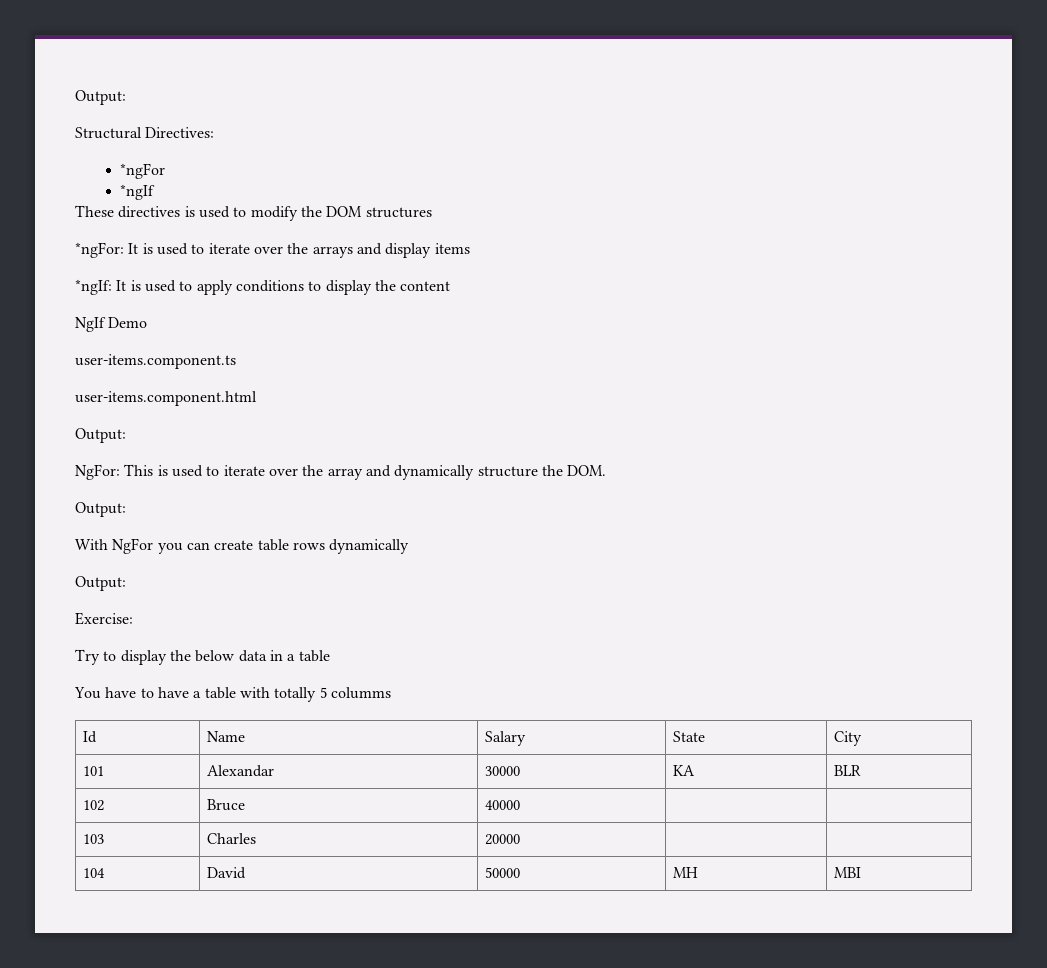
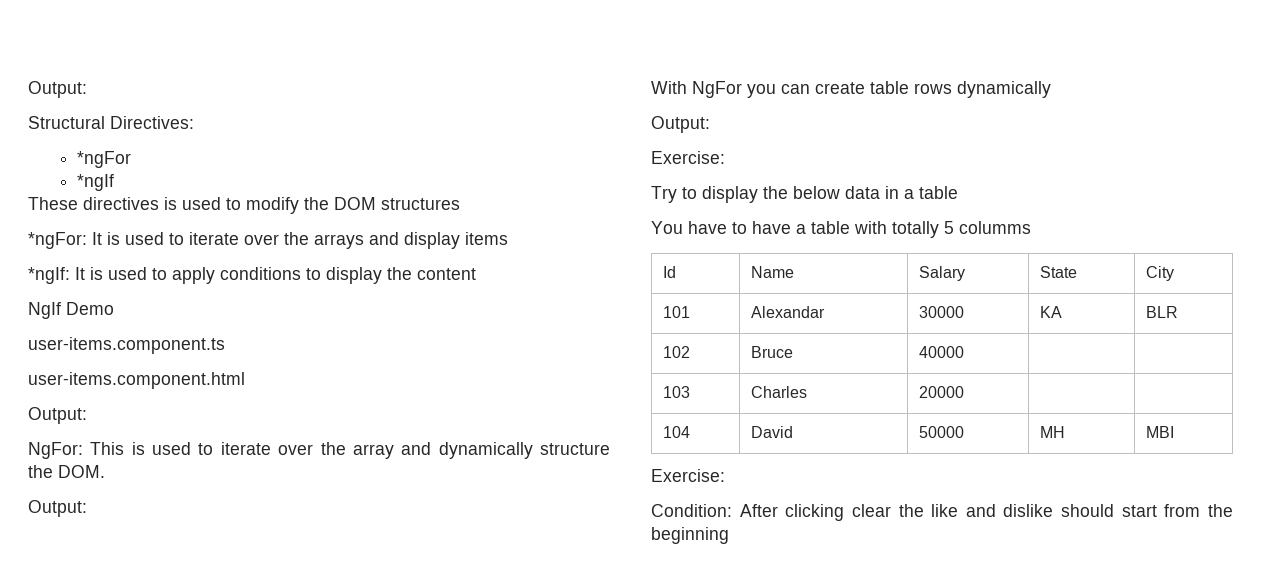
(861, 872) none -> [651,469,725,482] [651,504,1233,521] [651,527,729,544] // Exercise: // Condition: After clicking clear the like and dislike should start from the beginning

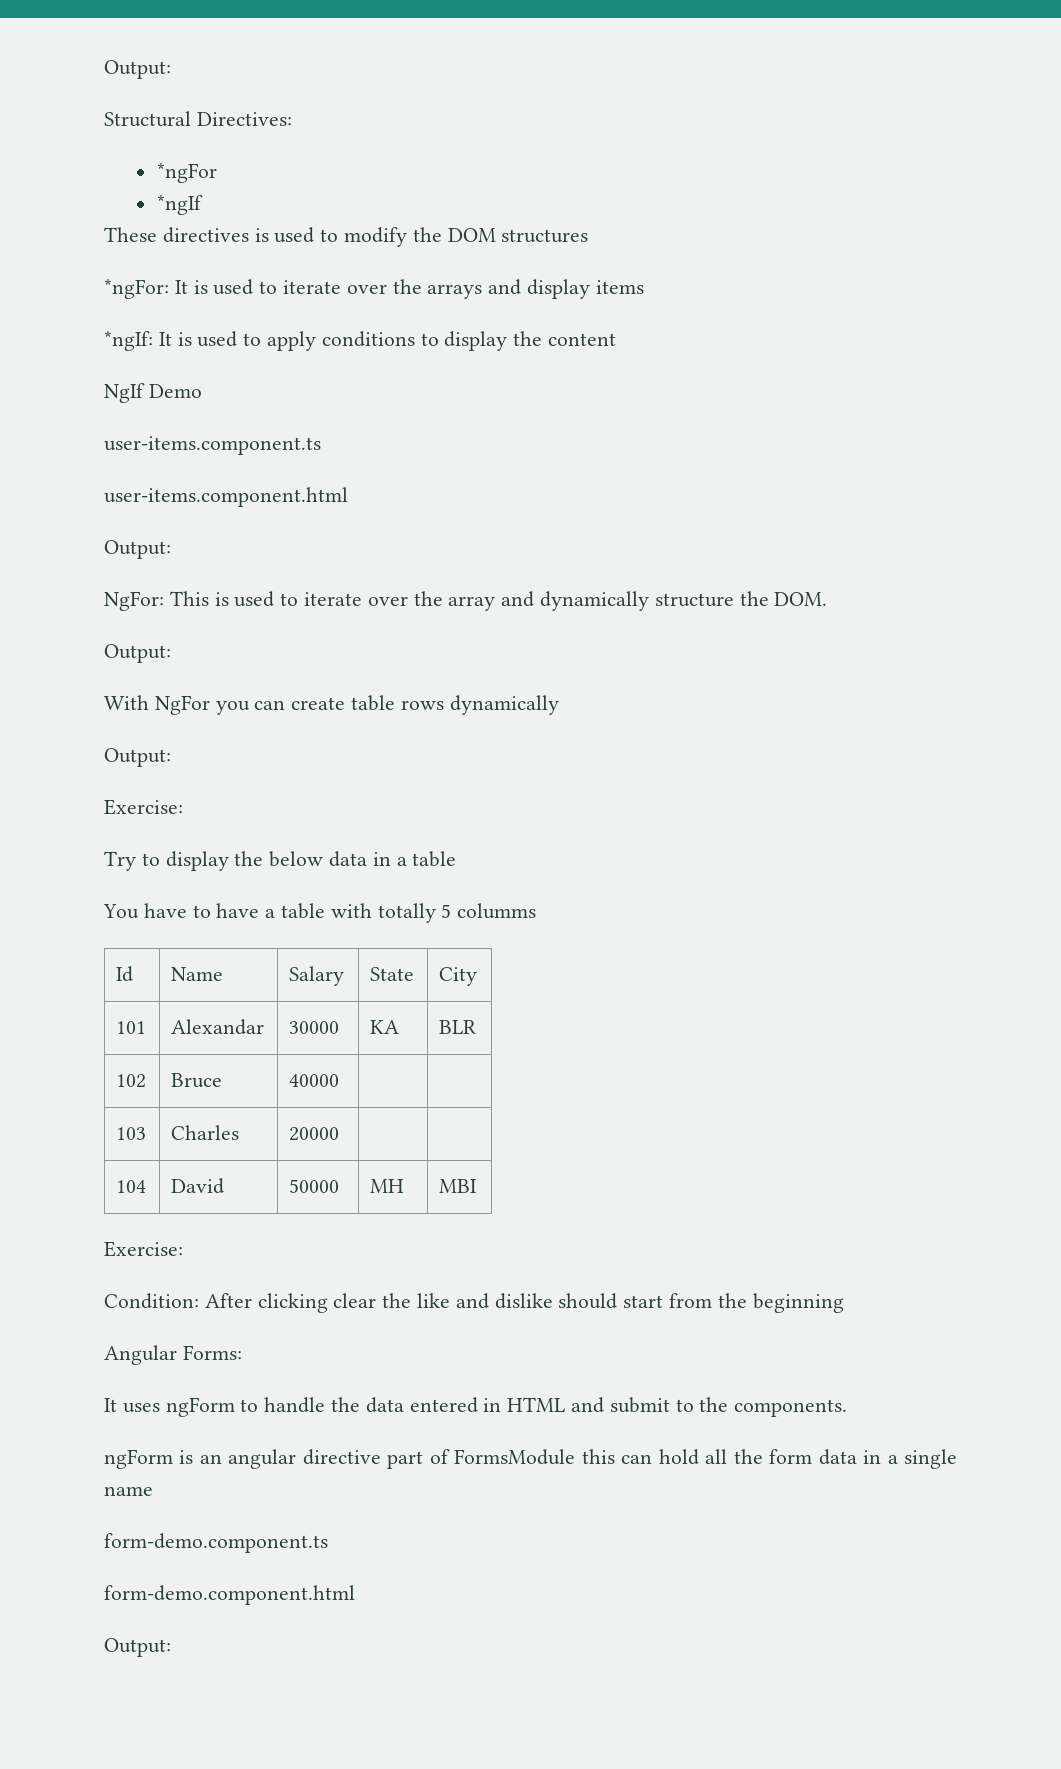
(729, 535) none -> [104,1345,242,1365] [104,1397,848,1417] [104,1449,958,1469] [104,1486,153,1496] [104,1533,328,1553] [104,1585,355,1605] [104,1638,171,1657] // Angular Forms: // It uses ngForm to handle the data entered in HTML and submit to the components. // ngForm is an angular directive part of FormsModule this can hold all the form data in a single name // form-demo.component.ts // form-demo.component.html // Output:

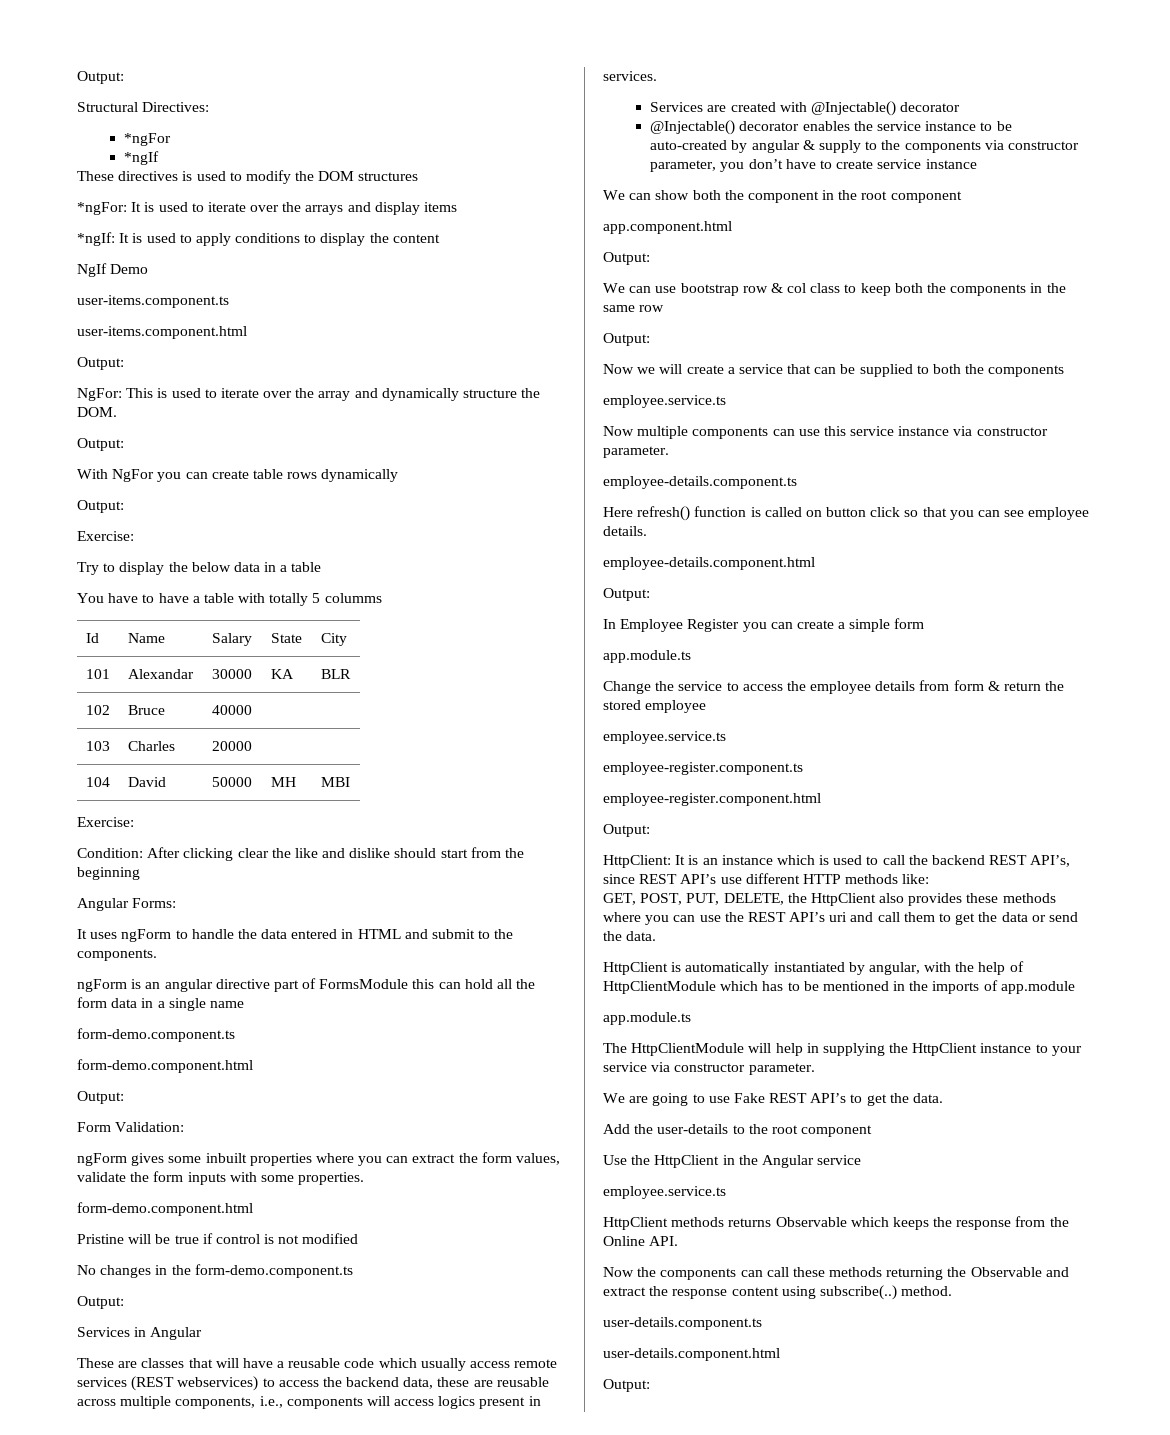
(171, 1647) none -> [77,1122,185,1132] [77,1152,561,1166] [77,1171,365,1185] [77,1202,253,1216] [77,1233,359,1244] [77,1264,353,1278] [77,1296,124,1309] [77,1327,203,1340] [77,1358,558,1371] [77,1376,549,1391] [77,1396,541,1409] [603,71,657,81] [650,101,961,116] [650,120,1012,135] [650,140,1079,153] [650,159,977,172] [603,190,962,203] [603,221,732,234] [603,252,650,265] [603,283,1066,296] [603,305,665,312] [603,333,650,346] [603,364,1065,377] [603,395,726,408] [603,426,1048,439] [603,446,669,458] [603,476,797,489] [603,506,1090,521] [603,526,647,536] [603,557,815,570] [603,588,650,601] [603,618,925,632] [603,650,691,663] [603,680,1065,694] [603,700,707,713] [603,731,726,744] [603,762,803,775] [603,793,821,806] [603,824,650,837] [603,855,1071,868] [603,873,930,884] [603,893,1056,906] [603,912,1078,925] [603,931,657,941] [603,961,1024,975] [603,980,1075,994] [603,1012,691,1025] [603,1043,1082,1056] [603,1062,815,1075] [603,1093,944,1106] [603,1124,873,1137] [603,1155,862,1168] [603,1186,726,1199] [603,1216,1069,1230] [603,1236,679,1246] [603,1267,1069,1280] [603,1285,953,1300] [603,1317,762,1330] [603,1348,780,1361] [603,1379,650,1392] // Form Validation: // ngForm gives some inbuilt properties where you can extract the form values, validate the form inputs with some properties. // form-demo.component.html // Pristine will be true if control is not modified // No changes in the form-demo.component.ts // Output: // Services in Angular // These are classes that will have a reusable code which usually access remote services (REST webservices) to access the backend data, these are reusable across multiple components, i.e., components will access logics present in services. // Services are created with @Injectable() decorator // @Injectable() decorator enables the service instance to be auto-created by angular & supply to the components via constructor parameter, you don’t have to create service instance // We can show both the component in the root component // app.component.html // Output: // We can use bootstrap row & col class to keep both the components in the same row // Output: // Now we will create a service that can be supplied to both the components // employee.service.ts // Now multiple components can use this service instance via constructor parameter. // employee-details.component.ts // Here refresh() function is called on button click so that you can see employee details. // employee-details.component.html // Output: // In Employee Register you can create a simple form // app.module.ts // Change the service to access the employee details from form & return the stored employee // employee.service.ts // employee-register.component.ts // employee-register.component.html // Output: // HttpClient: It is an instance which is used to call the backend REST API’s, since REST API’s use different HTTP methods like: // GET, POST, PUT, DELETE, the HttpClient also provides these methods where you can use the REST API’s uri and call them to get the data or send the data. // HttpClient is automatically instantiated by angular, with the help of HttpClientModule which has to be mentioned in the imports of app.module // app.module.ts // The HttpClientModule will help in supplying the HttpClient instance to your service via constructor parameter. // We are going to use Fake REST API’s to get the data. // Add the user-details to the root component // Use the HttpClient in the Angular service // employee.service.ts // HttpClient methods returns Observable which keeps the response from the Online API. // Now the components can call these methods returning the Observable and extract the response content using subscribe(..) method. // user-details.component.ts // user-details.component.html // Output:

